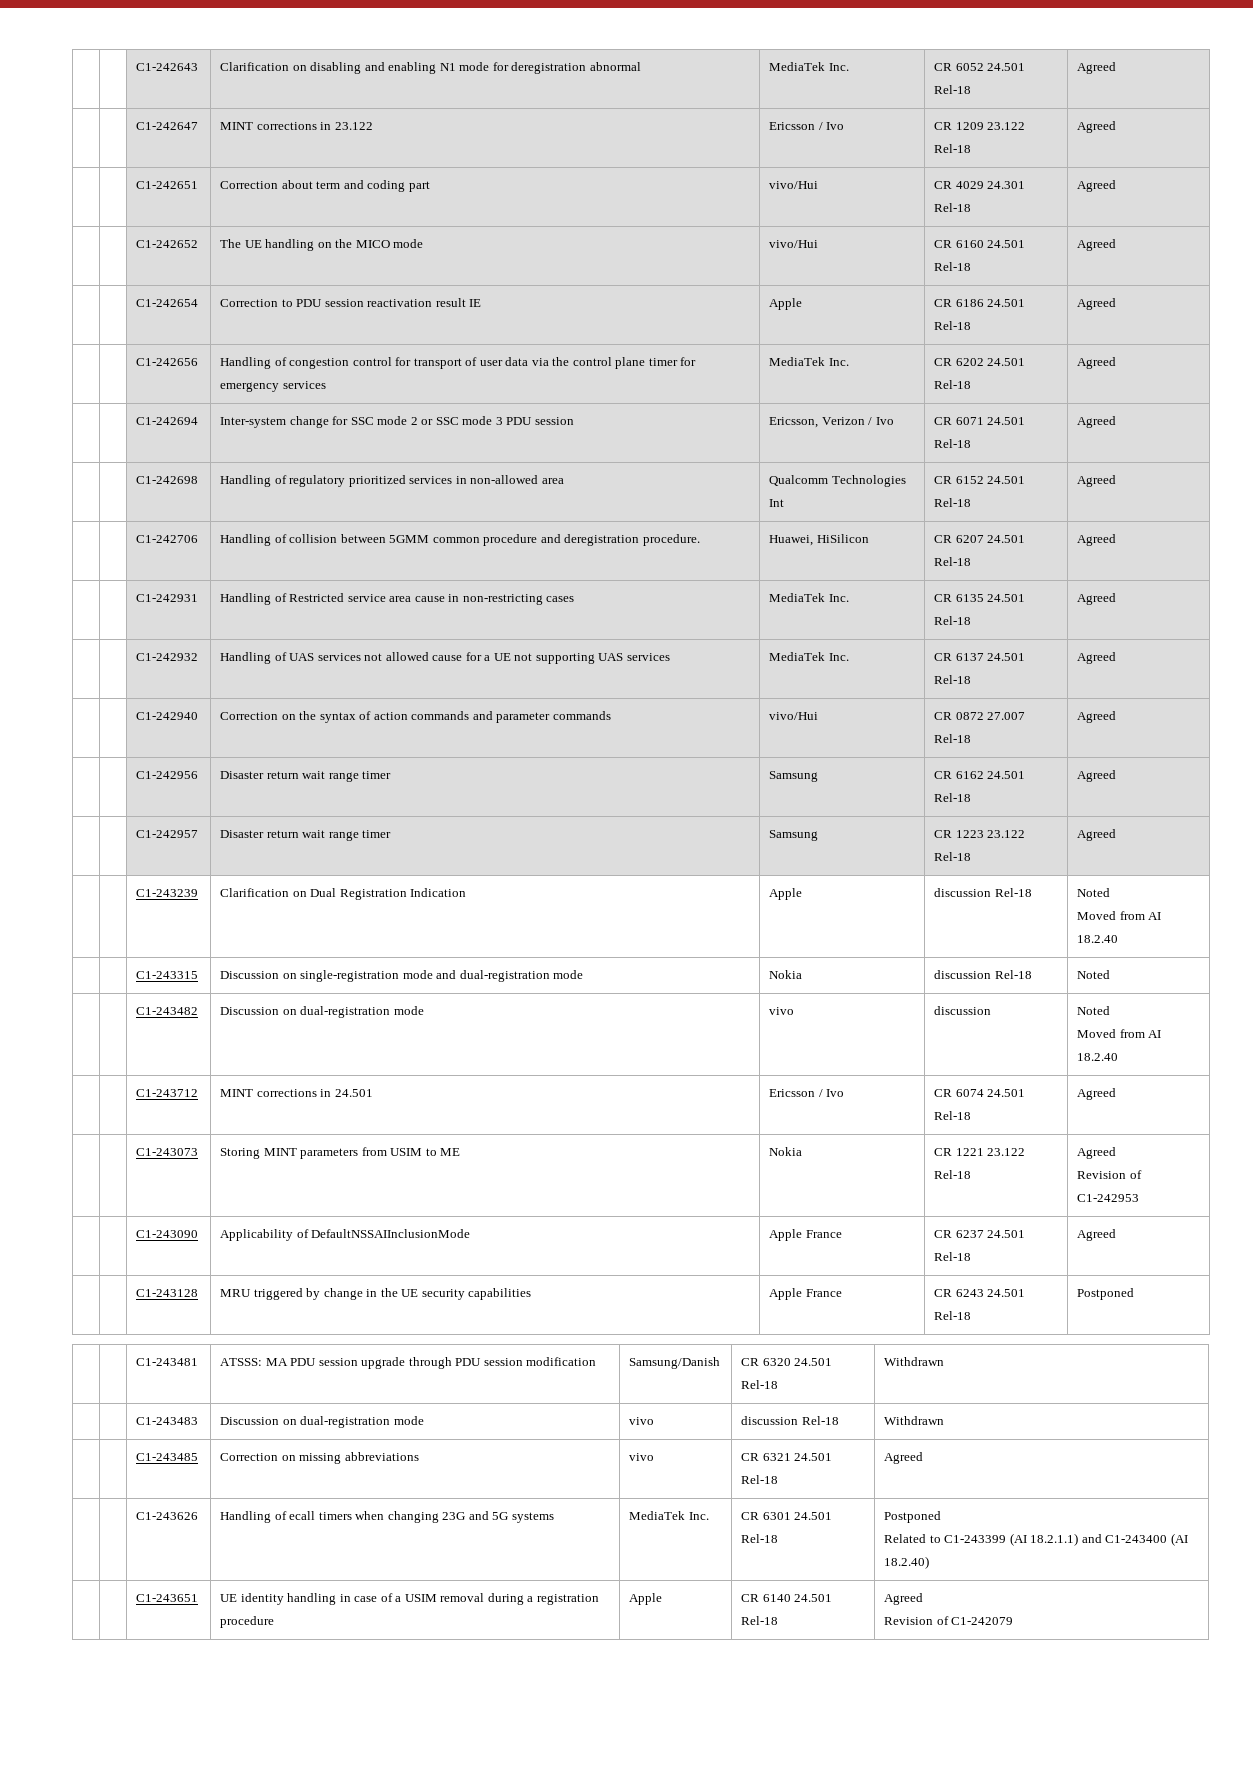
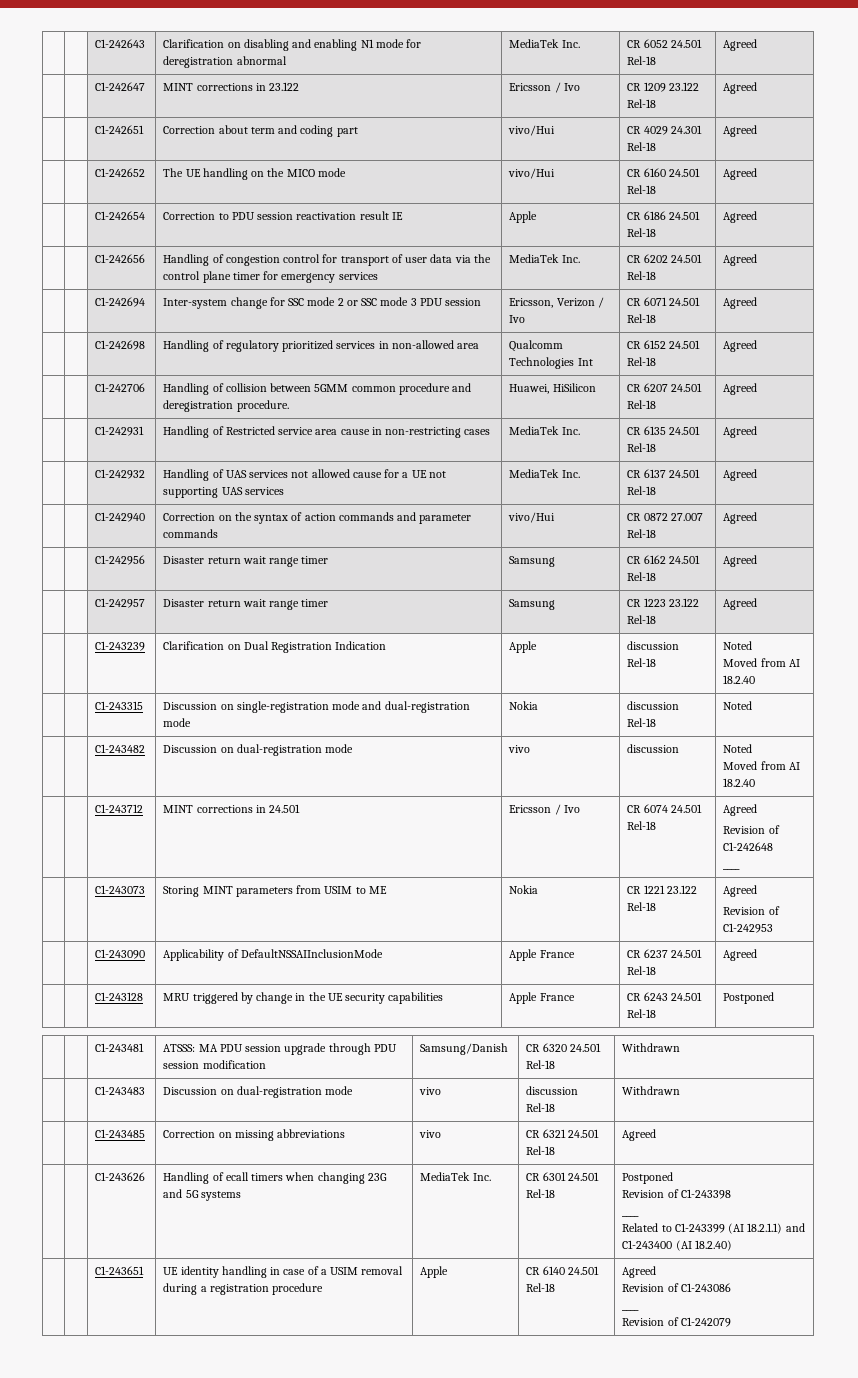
(1117, 1094) none -> [723,825,780,834] [723,842,774,851] [723,868,741,870] // Revision of C1-242648 // ____
(942, 1517) none -> [622,1189,731,1199] [622,1215,640,1217] // Revision of C1-243398 // ____
(924, 1599) none -> [622,1283,731,1292] [622,1309,640,1311] // Revision of C1-243086 // ____

